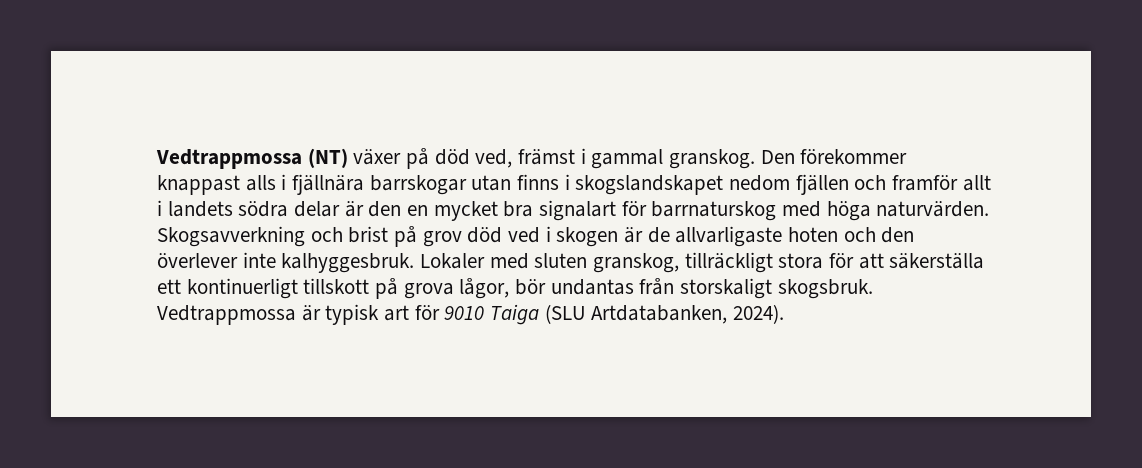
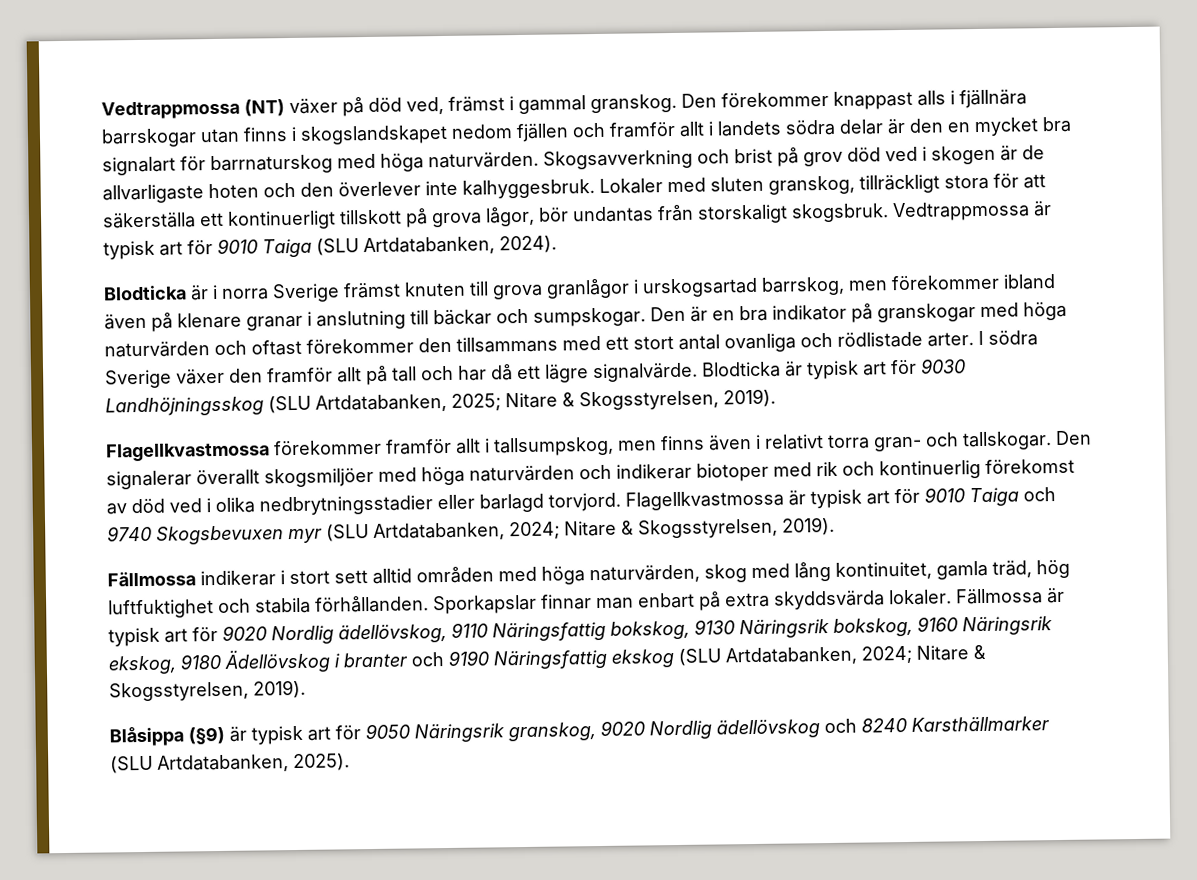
(785, 314) none -> [103,274,1056,303] [104,301,1067,332] [104,330,1038,358] [105,358,967,389] [105,388,776,417] [106,430,1092,462] [106,458,1075,490] [106,487,1056,516] [107,516,835,545] [107,559,1070,587] [108,587,1065,619] [108,616,1053,647] [108,644,986,675] [109,679,306,702] [109,716,1050,747] [110,753,350,774] // Blodticka är i norra Sverige främst knuten till grova granlågor i urskogsartad barrskog, men förekommer ibland även på klenare granar i anslutning till bäckar och sumpskogar. Den är en bra indikator på granskogar med höga naturvärden och oftast förekommer den tillsammans med ett stort antal ovanliga och rödlistade arter. I södra Sverige växer den framför allt på tall och har då ett lägre signalvärde. Blodticka är typisk art för 9030 Landhöjningsskog (SLU Artdatabanken, 2025; Nitare & Skogsstyrelsen, 2019). // Flagellkvastmossa förekommer framför allt i tallsumpskog, men finns även i relativt torra gran- och tallskogar. Den signalerar överallt skogsmiljöer med höga naturvärden och indikerar biotoper med rik och kontinuerlig förekomst av död ved i olika nedbrytningsstadier eller barlagd torvjord. Flagellkvastmossa är typisk art för 9010 Taiga och 9740 Skogsbevuxen myr (SLU Artdatabanken, 2024; Nitare & Skogsstyrelsen, 2019). // Fällmossa indikerar i stort sett alltid områden med höga naturvärden, skog med lång kontinuitet, gamla träd, hög luftfuktighet och stabila förhållanden. Sporkapslar finnar man enbart på extra skyddsvärda lokaler. Fällmossa är typisk art för 9020 Nordlig ädellövskog, 9110 Näringsfattig bokskog, 9130 Näringsrik bokskog, 9160 Näringsrik ekskog, 9180 Ädellövskog i branter och 9190 Näringsfattig ekskog (SLU Artdatabanken, 2024; Nitare & Skogsstyrelsen, 2019). // Blåsippa (§9) är typisk art för 9050 Näringsrik granskog, 9020 Nordlig ädellövskog och 8240 Karsthällmarker (SLU Artdatabanken, 2025).

